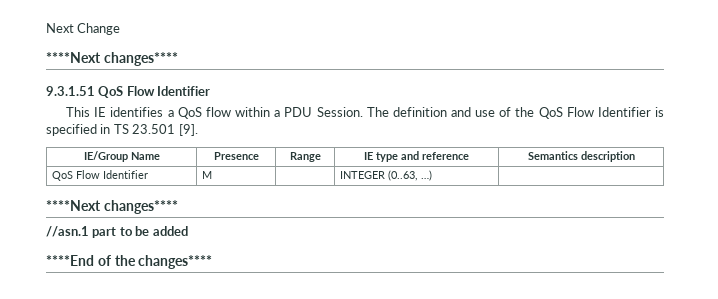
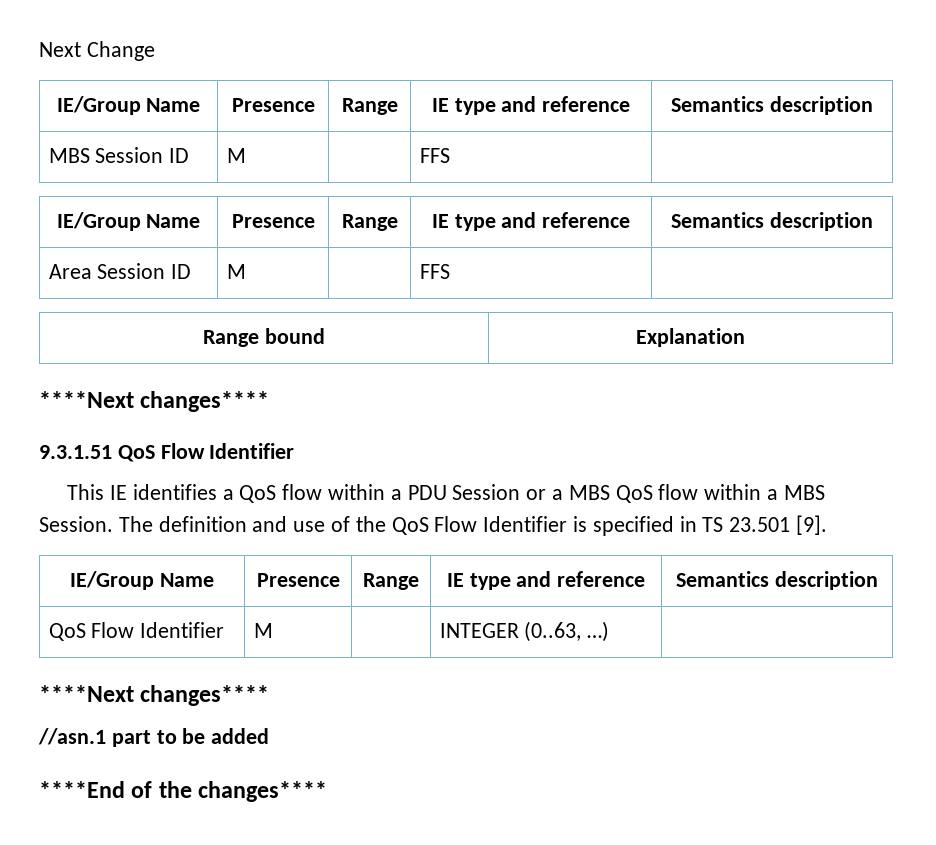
(121, 29) none -> [56,96,201,115] [231,98,315,112] [341,98,398,115] [431,96,631,115] [671,96,873,115] [48,147,190,163] [226,148,246,163] [419,148,450,163] [56,212,201,231] [231,214,315,228] [341,214,398,231] [431,212,631,231] [671,212,873,231] [48,263,192,279] [226,264,246,279] [419,264,450,279] [203,328,325,347] [636,328,745,347] // IE/Group Name | Presence | Range | IE type and reference | Semantics description // MBS Session ID | M | | FFS | // IE/Group Name | Presence | Range | IE type and reference | Semantics description // Area Session ID | M | | FFS | // Range bound | Explanation
(313, 112) none -> [452,484,825,503] Session or a MBS QoS flow within a MBS

